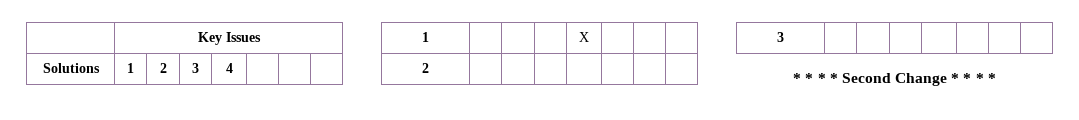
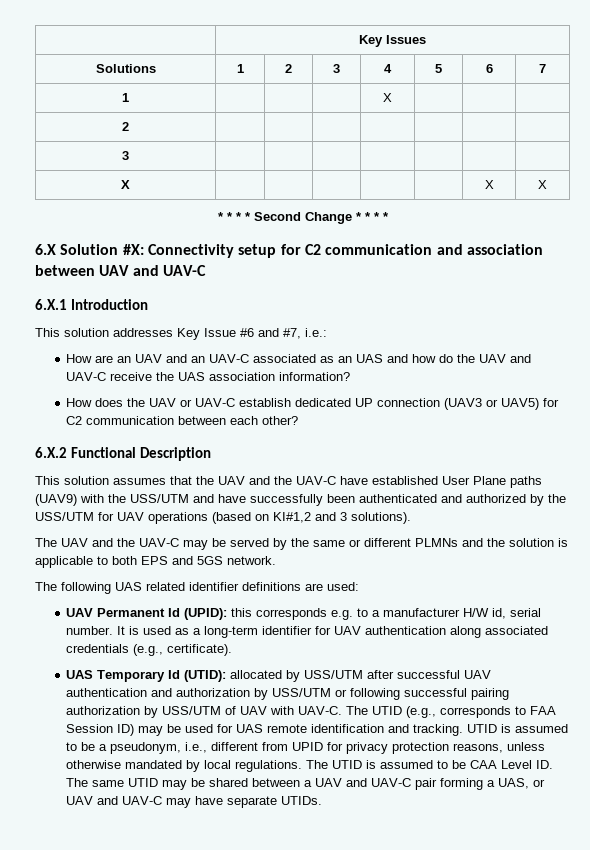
(233, 68) | | -> [435,64,442,73] [485,64,493,73] [539,64,546,73] 5 | 6 | 7
(784, 37) none -> [121,180,130,189] [484,180,494,189] [538,180,547,189] // X | | | | | | X | X
(996, 78) none -> [35,244,543,258] [35,265,206,276] [35,299,149,310] [35,328,327,340] [66,354,532,363] [66,372,351,381] [66,398,560,410] [66,416,299,425] [35,447,212,461] [35,476,542,488] [35,494,566,506] [35,512,411,524] [35,538,568,550] [35,556,276,568] [35,582,359,594] [66,608,542,620] [66,626,549,638] [66,644,233,656] [66,670,492,682] [66,688,510,700] [66,706,557,718] [66,724,569,736] [66,742,546,754] [66,760,554,772] [66,778,546,790] [66,796,323,808] // 6.X Solution #X: Connectivity setup for C2 communication and association between UAV and UAV-C // 6.X.1 Introduction // This solution addresses Key Issue #6 and #7, i.e.: // How are an UAV and an UAV-C associated as an UAS and how do the UAV and UAV-C receive the UAS association information? // How does the UAV or UAV-C establish dedicated UP connection (UAV3 or UAV5) for C2 communication between each other? // 6.X.2 Functional Description // This solution assumes that the UAV and the UAV-C have established User Plane paths (UAV9) with the USS/UTM and have successfully been authenticated and authorized by the USS/UTM for UAV operations (based on KI#1,2 and 3 solutions). // The UAV and the UAV-C may be served by the same or different PLMNs and the solution is applicable to both EPS and 5GS network. // The following UAS related identifier definitions are used: // UAV Permanent Id (UPID): this corresponds e.g. to a manufacturer H/W id, serial number. It is used as a long-term identifier for UAV authentication along associated credentials (e.g., certificate). // UAS Temporary Id (UTID): allocated by USS/UTM after successful UAV authentication and authorization by USS/UTM or following successful pairing authorization by USS/UTM of UAV with UAV-C. The UTID (e.g., corresponds to FAA Session ID) may be used for UAS remote identification and tracking. UTID is assumed to be a pseudonym, i.e., different from UPID for privacy protection reasons, unless otherwise mandated by local regulations. The UTID is assumed to be CAA Level ID. The same UTID may be shared between a UAV and UAV-C pair forming a UAS, or UAV and UAV-C may have separate UTIDs.

